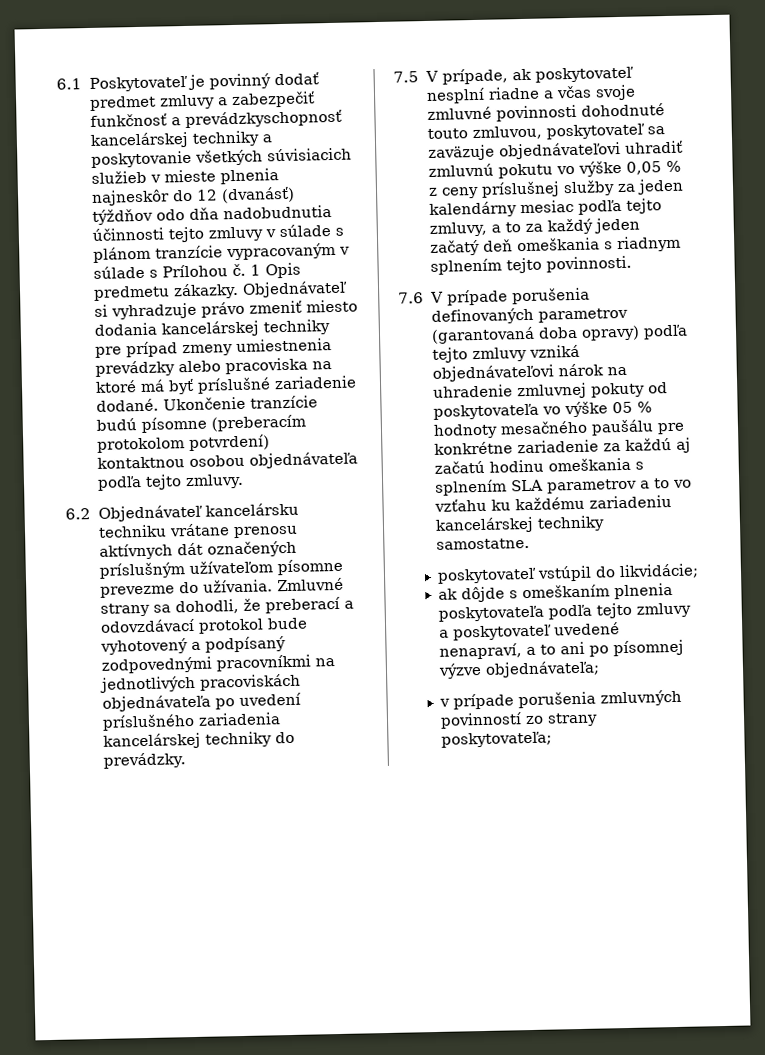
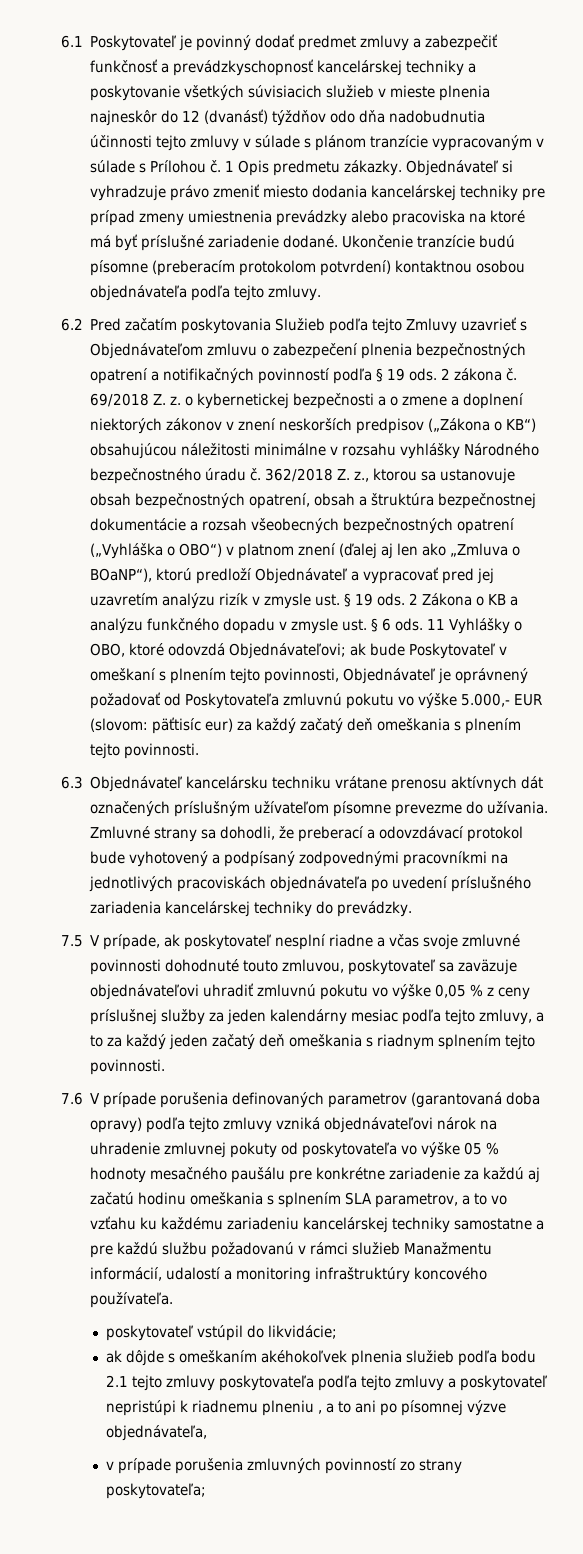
(91, 514) none -> [90,317,528,334] [90,343,527,359] [90,368,518,384] [90,393,525,409] [90,418,537,434] [90,443,540,459] [90,468,516,484] [90,493,537,509] [90,518,516,534] [90,543,521,559] [90,567,495,584] [90,593,519,609] [90,618,523,634] [90,643,508,659] [90,668,529,684] [90,692,543,709] [90,717,522,734] [90,743,200,759] [61,776,83,789] Pred začatím poskytovania Služieb podľa tejto Zmluvy uzavrieť s Objednávateľom zmluvu o zabezpečení plnenia bezpečnostných opatrení a notifikačných povinností podľa § 19 ods. 2 zákona č. 69/2018 Z. z. o kybernetickej bezpečnosti a o zmene a doplnení niektorých zákonov v znení neskorších predpisov („Zákona o KB“) obsahujúcou náležitosti minimálne v rozsahu vyhlášky Národného bezpečnostného úradu č. 362/2018 Z. z., ktorou sa ustanovuje obsah bezpečnostných opatrení, obsah a štruktúra bezpečnostnej dokumentácie a rozsah všeobecných bezpečnostných opatrení („Vyhláška o OBO“) v platnom znení (ďalej aj len ako „Zmluva o BOaNP“), ktorú predloží Objednávateľ a vypracovať pred jej uzavretím analýzu rizík v zmysle ust. § 19 ods. 2 Zákona o KB a analýzu funkčného dopadu v zmysle ust. § 6 ods. 11 Vyhlášky o OBO, ktoré odovzdá Objednávateľovi; ak bude Poskytovateľ v omeškaní s plnením tejto povinnosti, Objednávateľ je oprávnený požadovať od Poskytovateľa zmluvnú pokutu vo výške 5.000,- EUR (slovom: päťtisíc eur) za každý začatý deň omeškania s plnením tejto povinnosti. // 6.3
[546,478,637,494] parametrov -> [375,1193,459,1208] parametrov,
[435,537,530,550] samostatne. -> [454,1218,545,1230] [90,1242,493,1258] [90,1267,488,1283] [90,1292,174,1308] samostatne a pre každú službu požadovanú v rámci služieb Manažmentu informácií, udalostí a monitoring infraštruktúry koncového používateľa.
[614,582,674,600] plnenia -> [260,1350,536,1366] [105,1375,215,1391] akéhokoľvek plnenia služieb podľa bodu 2.1 tejto zmluvy
[554,622,621,636] [439,643,523,660] uvedené nenapraví, -> [105,1400,322,1416] nepristúpi k riadnemu plneniu ,
[485,660,601,678] objednávateľa; -> [105,1425,207,1441] objednávateľa,

